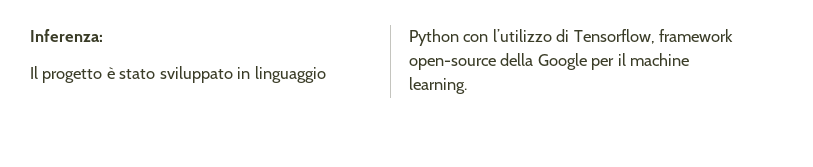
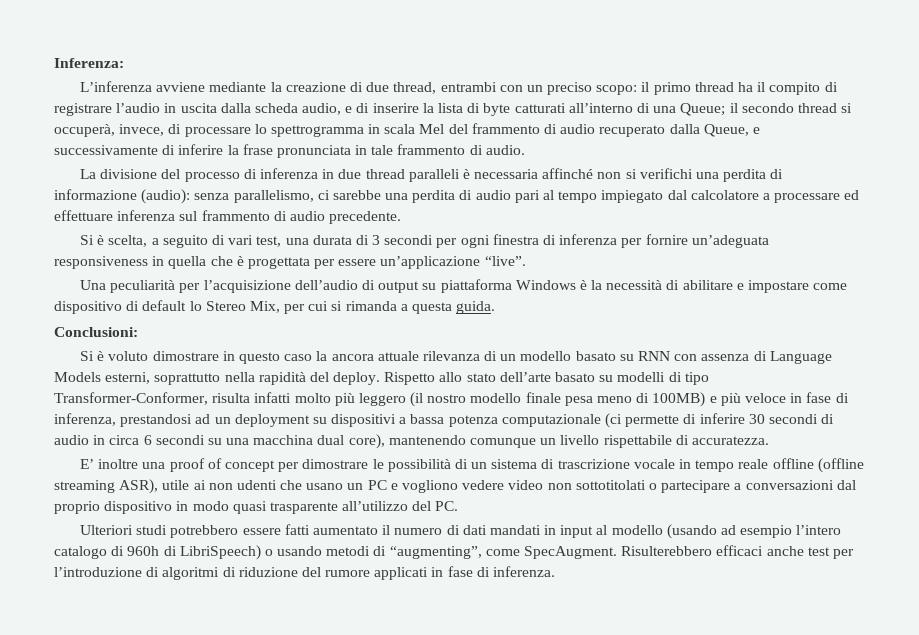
[30,66,326,83] [409,29,734,46] [409,53,690,70] [409,77,467,94] Il progetto è stato sviluppato in linguaggio Python con l’utilizzo di Tensorflow, framework open-source della Google per il machine learning. -> [80,81,838,95] [54,103,853,116] [54,123,760,137] [54,144,525,158] [80,168,784,182] [54,189,860,204] [54,210,402,224] [80,234,769,248] [54,256,526,269] [80,279,848,293] [54,300,496,314] [54,327,138,337] [80,351,832,364] [54,372,709,385] [54,392,849,407] [54,413,835,428] [54,434,769,449] [80,458,864,473] [54,479,856,494] [54,501,459,514] [80,524,842,539] [54,545,854,560] [54,566,556,580] L’inferenza avviene mediante la creazione di due thread, entrambi con un preciso scopo: il primo thread ha il compito di registrare l’audio in uscita dalla scheda audio, e di inserire la lista di byte catturati all’interno di una Queue; il secondo thread si occuperà, invece, di processare lo spettrogramma in scala Mel del frammento di audio recuperato dalla Queue, e successivamente di inferire la frase pronunciata in tale frammento di audio. // La divisione del processo di inferenza in due thread paralleli è necessaria affinché non si verifichi una perdita di informazione (audio): senza parallelismo, ci sarebbe una perdita di audio pari al tempo impiegato dal calcolatore a processare ed effettuare inferenza sul frammento di audio precedente. // Si è scelta, a seguito di vari test, una durata di 3 secondi per ogni finestra di inferenza per fornire un’adeguata responsiveness in quella che è progettata per essere un’applicazione “live”. // Una peculiarità per l’acquisizione dell’audio di output su piattaforma Windows è la necessità di abilitare e impostare come dispositivo di default lo Stereo Mix, per cui si rimanda a questa guida. // Conclusioni: // Si è voluto dimostrare in questo caso la ancora attuale rilevanza di un modello basato su RNN con assenza di Language Models esterni, soprattutto nella rapidità del deploy. Rispetto allo stato dell’arte basato su modelli di tipo Transformer-Conformer, risulta infatti molto più leggero (il nostro modello finale pesa meno di 100MB) e più veloce in fase di inferenza, prestandosi ad un deployment su dispositivi a bassa potenza computazionale (ci permette di inferire 30 secondi di audio in circa 6 secondi su una macchina dual core), mantenendo comunque un livello rispettabile di accuratezza. // E’ inoltre una proof of concept per dimostrare le possibilità di un sistema di trascrizione vocale in tempo reale offline (offline streaming ASR), utile ai non udenti che usano un PC e vogliono vedere video non sottotitolati o partecipare a conversazioni dal proprio dispositivo in modo quasi trasparente all’utilizzo del PC. // Ulteriori studi potrebbero essere fatti aumentato il numero di dati mandati in input al modello (usando ad esempio l’intero catalogo di 960h di LibriSpeech) o usando metodi di “augmenting”, come SpecAugment. Risulterebbero efficaci anche test per l’introduzione di algoritmi di riduzione del rumore applicati in fase di inferenza.

